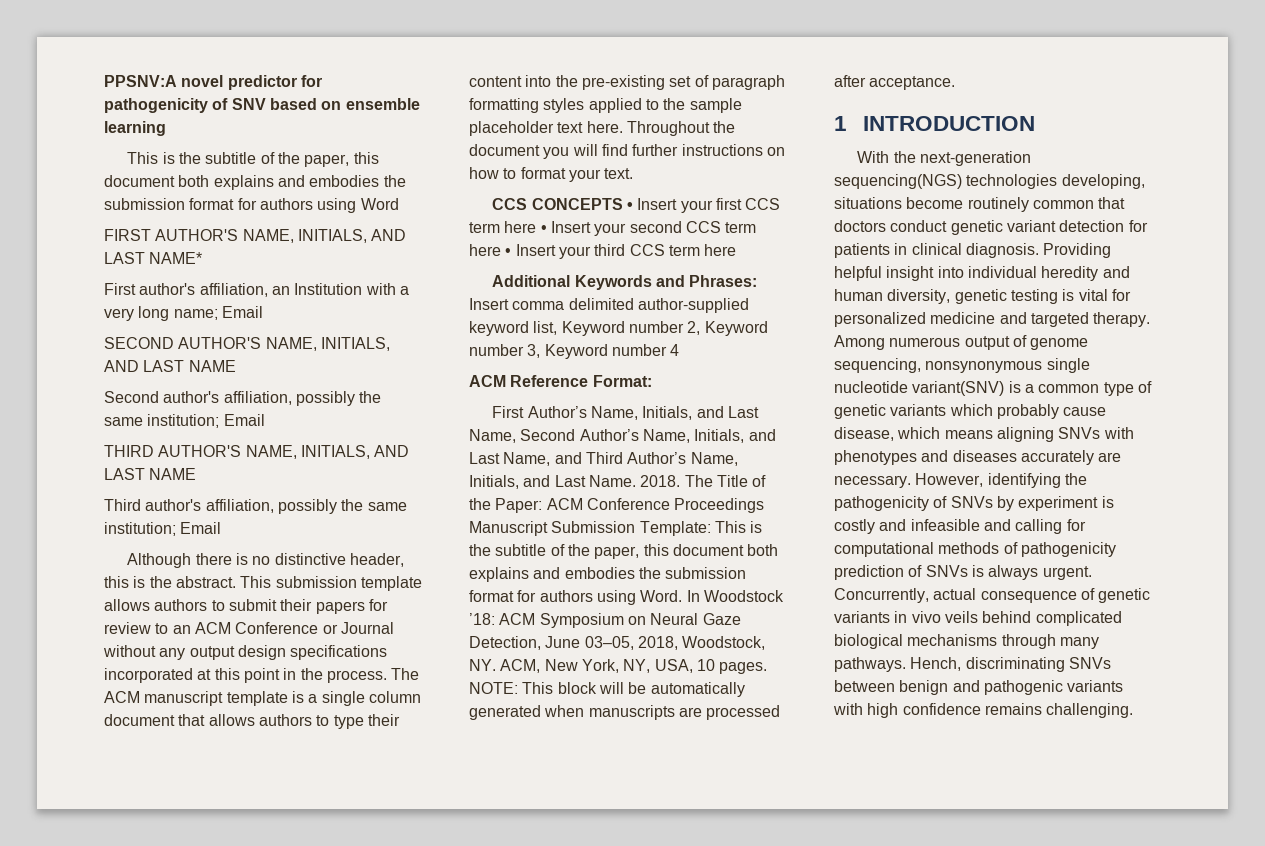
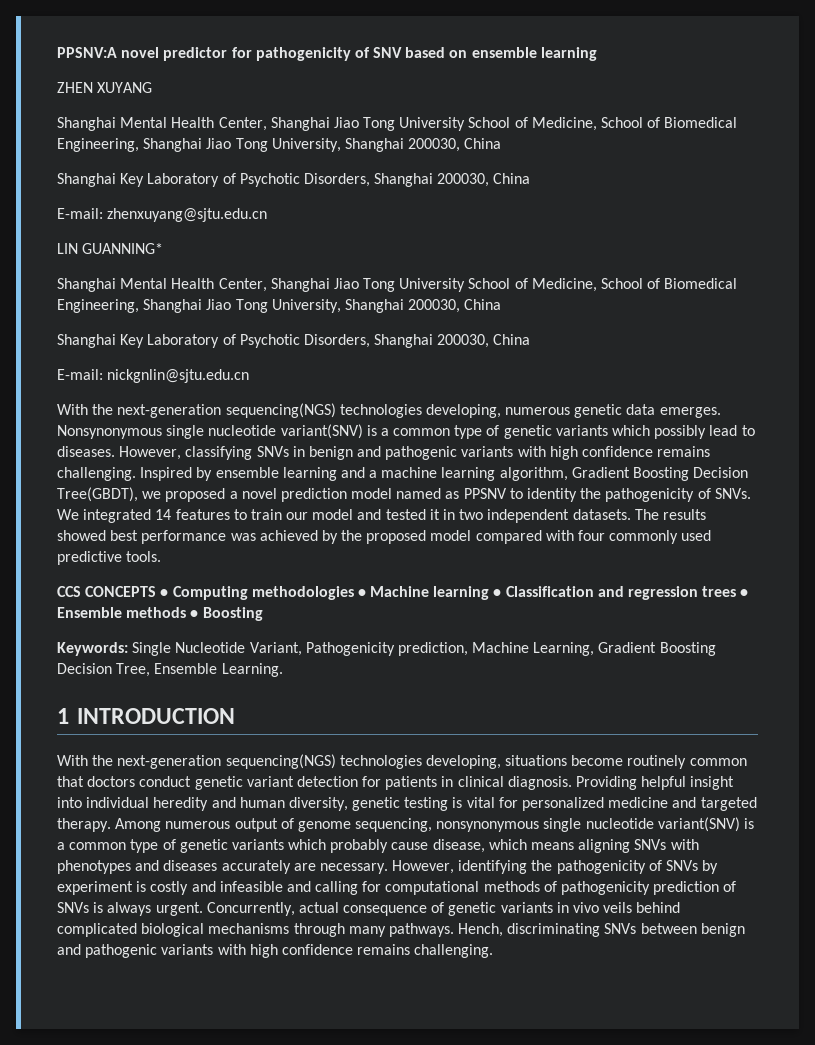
[127,152,379,167] [104,175,406,190] [104,198,399,213] [104,229,407,243] [104,252,203,264] [104,283,409,297] [104,306,263,321] [104,337,390,351] [104,360,236,372] [104,391,382,406] [104,414,265,428] [104,445,410,459] [104,468,197,480] [104,499,407,514] [104,522,222,536] [127,553,405,568] [104,576,422,591] [104,599,388,614] [104,622,394,634] [103,645,388,660] [104,668,420,683] [104,691,421,706] [104,714,400,729] [469,75,785,90] [469,98,742,113] [469,121,736,136] [469,144,785,159] [469,167,634,182] [492,198,781,213] [469,221,757,236] [469,244,737,259] [492,275,758,290] [469,298,749,313] [469,321,768,336] [469,344,680,359] [469,375,652,387] [492,406,760,420] [469,429,776,443] [469,452,738,466] [469,475,767,489] [469,498,765,513] [469,521,763,536] [469,544,779,559] [469,567,747,582] [469,590,784,605] [469,613,741,628] [469,636,766,650] [469,659,768,674] [469,682,745,697] [469,705,781,720] [834,75,956,90] This is the subtitle of the paper, this document both explains and embodies the submission format for authors using Word // FIRST AUTHOR'S NAME, INITIALS, AND LAST NAME* // First author's affiliation, an Institution with a very long name; Email // SECOND AUTHOR'S NAME, INITIALS, AND LAST NAME // Second author's affiliation, possibly the same institution; Email // THIRD AUTHOR'S NAME, INITIALS, AND LAST NAME // Third author's affiliation, possibly the same institution; Email // Although there is no distinctive header, this is the abstract. This submission template allows authors to submit their papers for review to an ACM Conference or Journal without any output design specifications incorporated at this point in the process. The ACM manuscript template is a single column document that allows authors to type their content into the pre-existing set of paragraph formatting styles applied to the sample placeholder text here. Throughout the document you will find further instructions on how to format your text. // CCS CONCEPTS • Insert your first CCS term here • Insert your second CCS term here • Insert your third CCS term here // Additional Keywords and Phrases: Insert comma delimited author-supplied keyword list, Keyword number 2, Keyword number 3, Keyword number 4 // ACM Reference Format: // First Author’s Name, Initials, and Last Name, Second Author’s Name, Initials, and Last Name, and Third Author’s Name, Initials, and Last Name. 2018. The Title of the Paper: ACM Conference Proceedings Manuscript Submission Template: This is the subtitle of the paper, this document both explains and embodies the submission format for authors using Word. In Woodstock ’18: ACM Symposium on Neural Gaze Detection, June 03–05, 2018, Woodstock, NY. ACM, New York, NY, USA, 10 pages. NOTE: This block will be automatically generated when manuscripts are processed after acceptance. -> [57,82,153,93] [57,117,738,131] [57,138,502,152] [57,173,531,187] [57,208,268,222] [57,243,164,254] [57,278,738,292] [57,299,502,313] [57,334,531,348] [57,369,250,383] [57,403,721,418] [57,424,755,439] [57,446,711,460] [57,467,749,481] [57,487,751,502] [57,509,706,523] [57,530,712,544] [57,551,162,565] [57,586,749,600] [57,607,263,621] [57,642,716,656] [57,663,283,677] ZHEN XUYANG // Shanghai Mental Health Center, Shanghai Jiao Tong University School of Medicine, School of Biomedical Engineering, Shanghai Jiao Tong University, Shanghai 200030, China // Shanghai Key Laboratory of Psychotic Disorders, Shanghai 200030, China // E-mail: zhenxuyang@sjtu.edu.cn // LIN GUANNING* // Shanghai Mental Health Center, Shanghai Jiao Tong University School of Medicine, School of Biomedical Engineering, Shanghai Jiao Tong University, Shanghai 200030, China // Shanghai Key Laboratory of Psychotic Disorders, Shanghai 200030, China // E-mail: nickgnlin@sjtu.edu.cn // With the next-generation sequencing(NGS) technologies developing, numerous genetic data emerges. Nonsynonymous single nucleotide variant(SNV) is a common type of genetic variants which possibly lead to diseases. However, classifying SNVs in benign and pathogenic variants with high confidence remains challenging. Inspired by ensemble learning and a machine learning algorithm, Gradient Boosting Decision Tree(GBDT), we proposed a novel prediction model named as PPSNV to identity the pathogenicity of SNVs. We integrated 14 features to train our model and tested it in two independent datasets. The results showed best performance was achieved by the proposed model compared with four commonly used predictive tools. // CCS CONCEPTS • Computing methodologies • Machine learning • Classification and regression trees • Ensemble methods • Boosting // Keywords: Single Nucleotide Variant, Pathogenicity prediction, Machine Learning, Gradient Boosting Decision Tree, Ensemble Learning.

